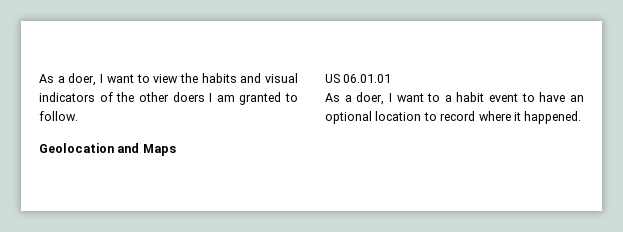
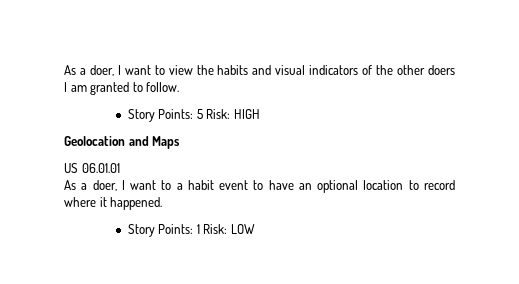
(78, 116) none -> [127,109,260,122] // Story Points: 5 Risk: HIGH
(582, 117) none -> [127,224,255,237] // Story Points: 1 Risk: LOW

